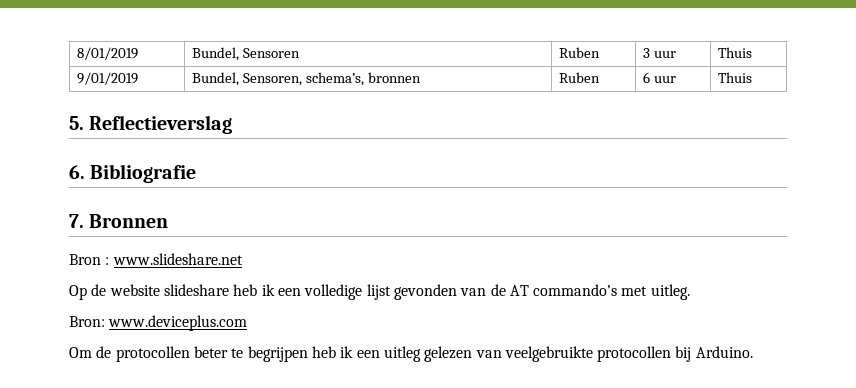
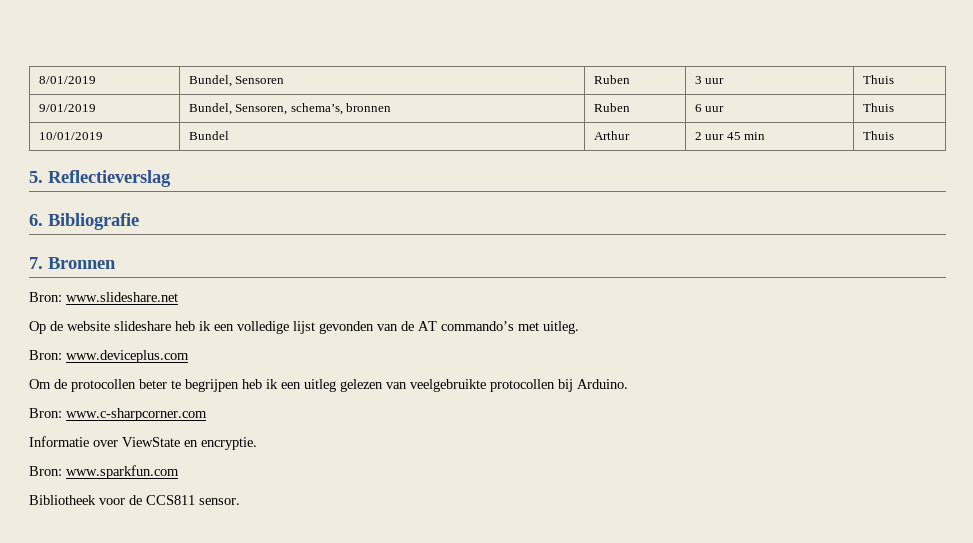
(752, 77) none -> [38,132,103,140] [188,131,229,140] [593,131,630,140] [694,132,766,140] [862,131,894,140] // 10/01/2019 | Bundel | Arthur | 2 uur 45 min | Thuis
[69,254,110,265] Bron : -> [29,292,62,302] Bron:
(753, 352) none -> [29,408,207,421] [29,436,257,450] [29,465,179,479] [29,495,240,505] // Bron: www.c-sharpcorner.com // Informatie over ViewState en encryptie. // Bron: www.sparkfun.com // Bibliotheek voor de CCS811 sensor.

